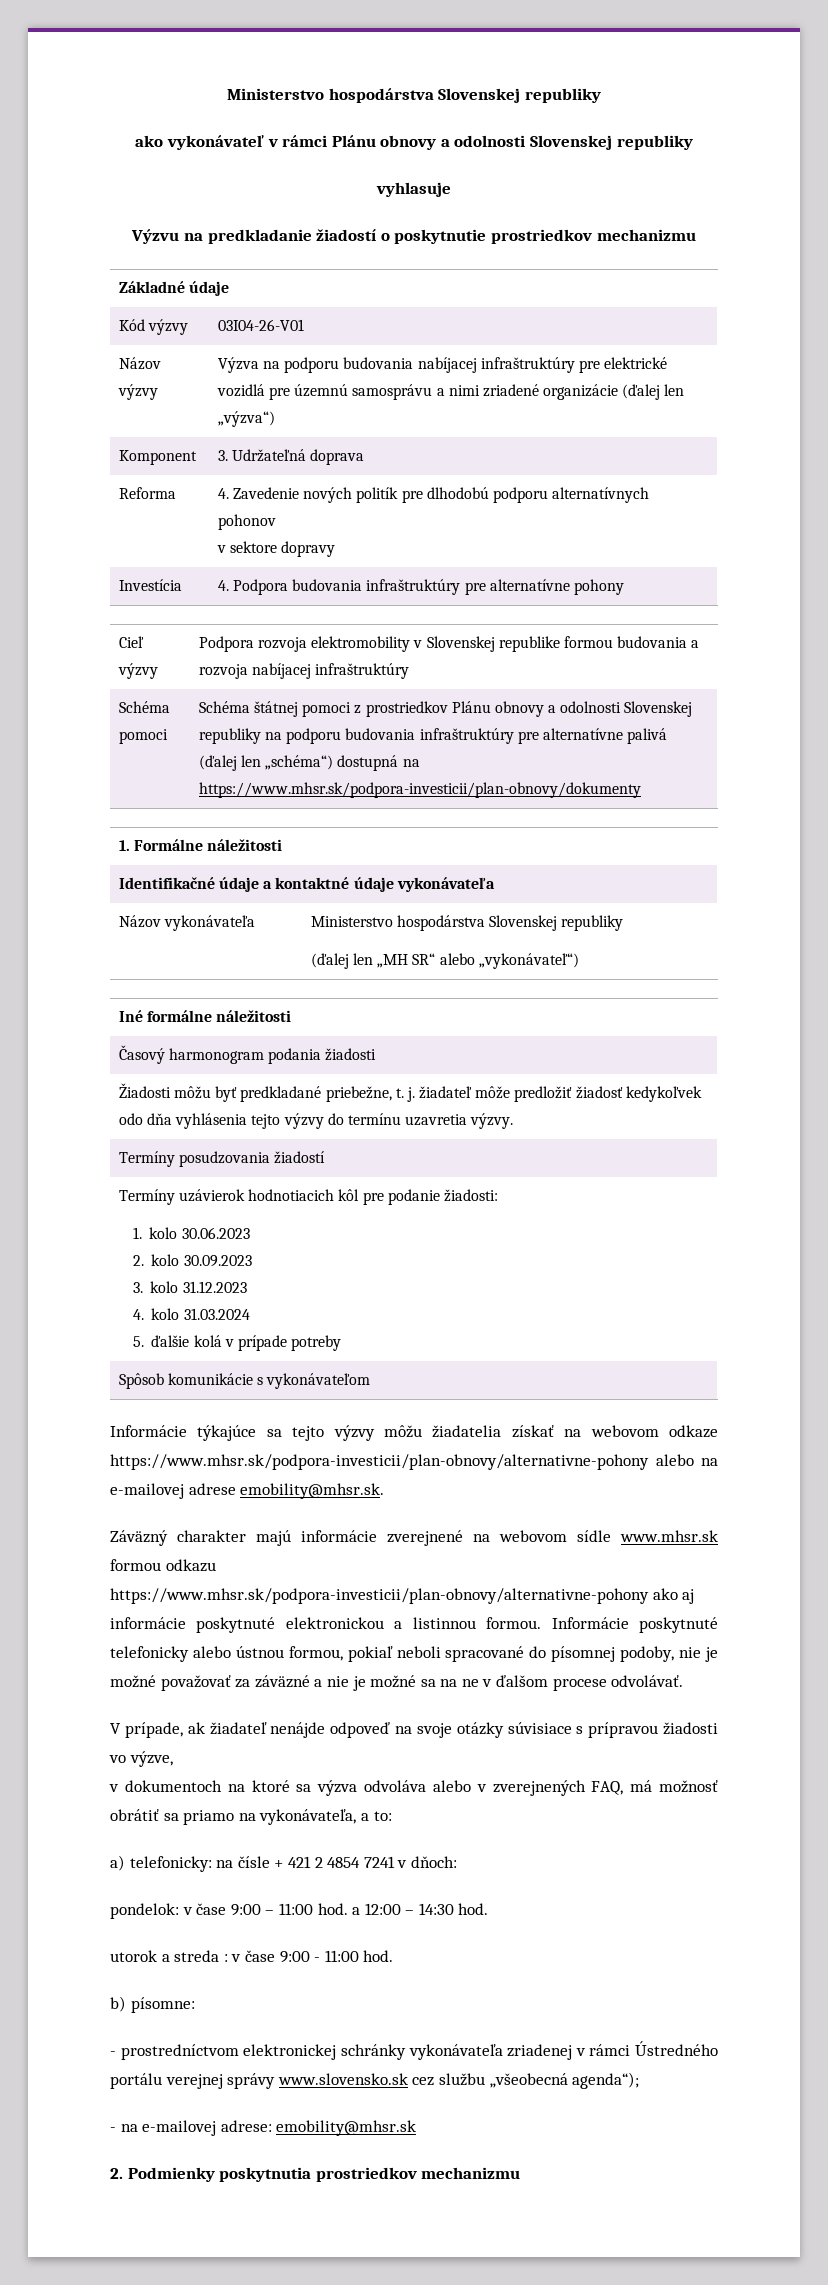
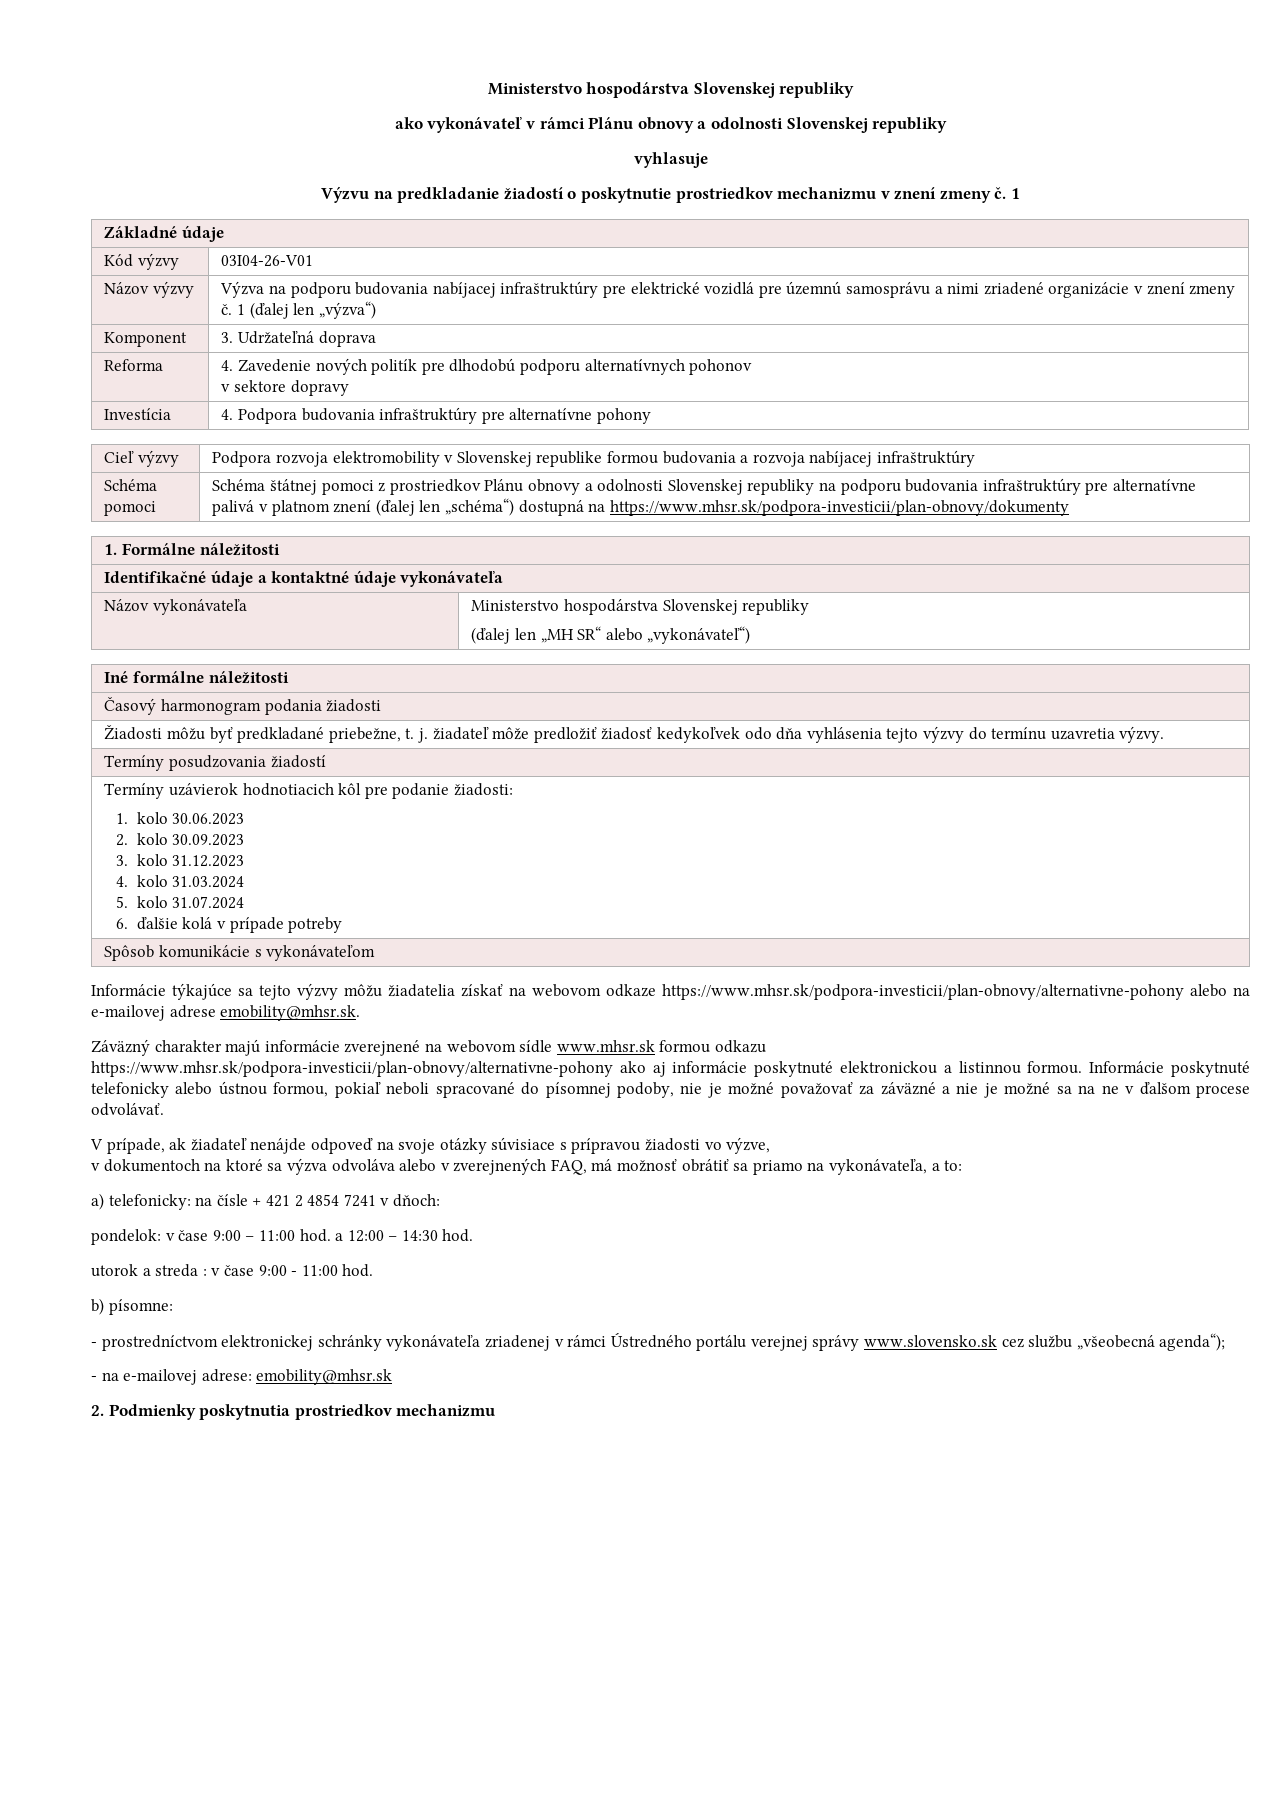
(696, 235) none -> [880,187,1021,203] v znení zmeny č. 1
(619, 392) none -> [1133,282,1236,298] [221,304,246,315] v znení zmeny č. 1
(668, 736) none -> [259,500,372,516] v platnom znení
(144, 1341) none -> [136,896,245,909] [116,918,129,929] kolo 31.07.2024 // 6.

